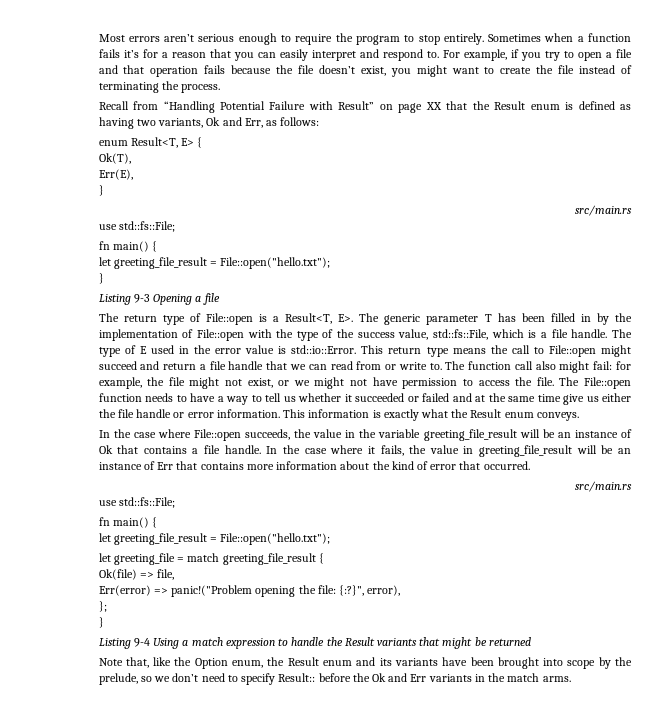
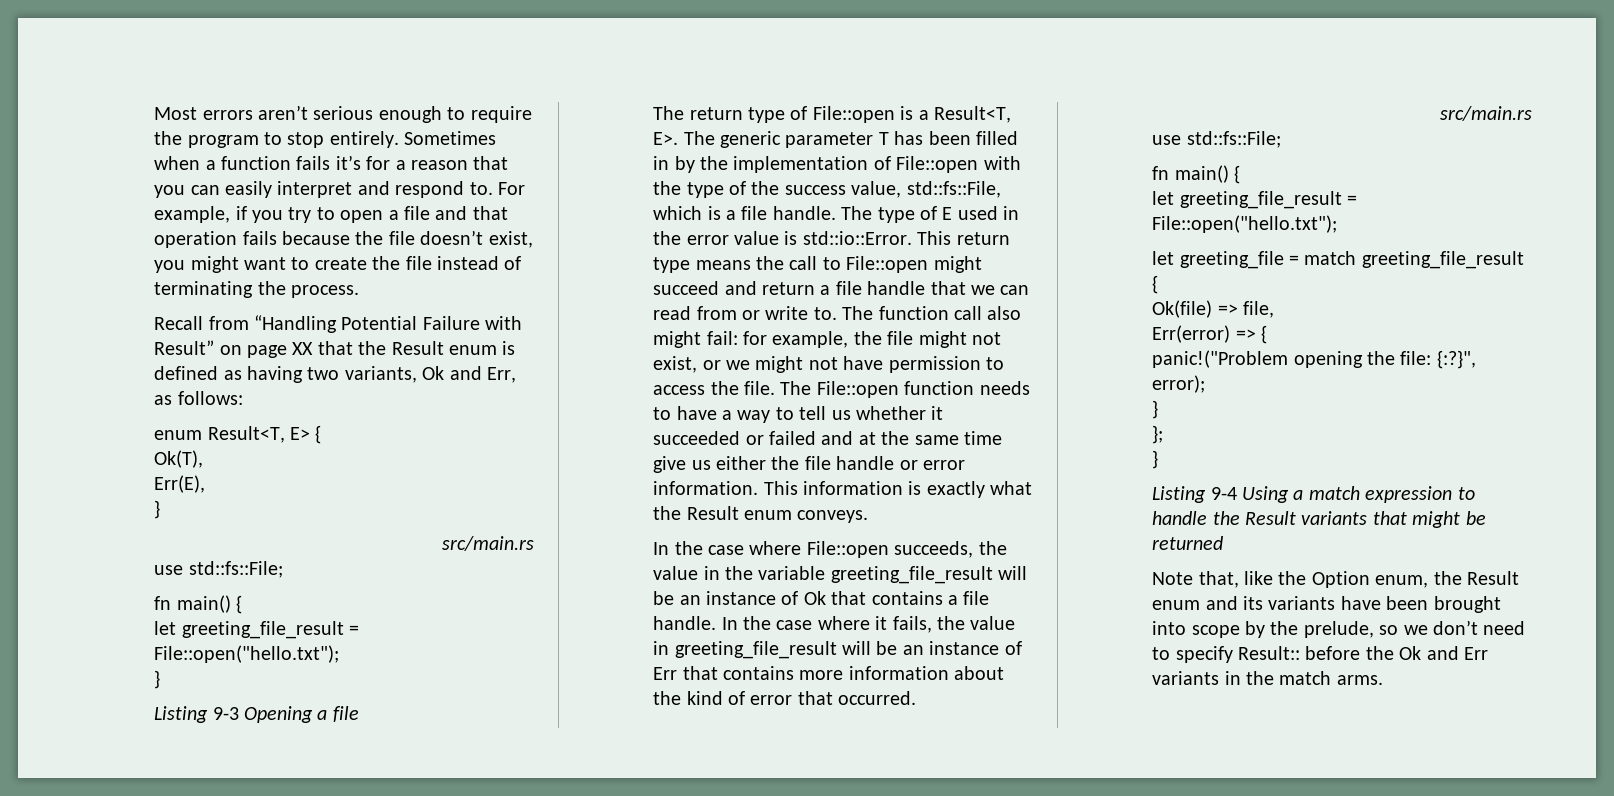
(168, 591) none -> [1261,325,1268,344] { //
[367,585,401,596] error), -> [1152,375,1206,393] [1152,400,1159,419] error); // }

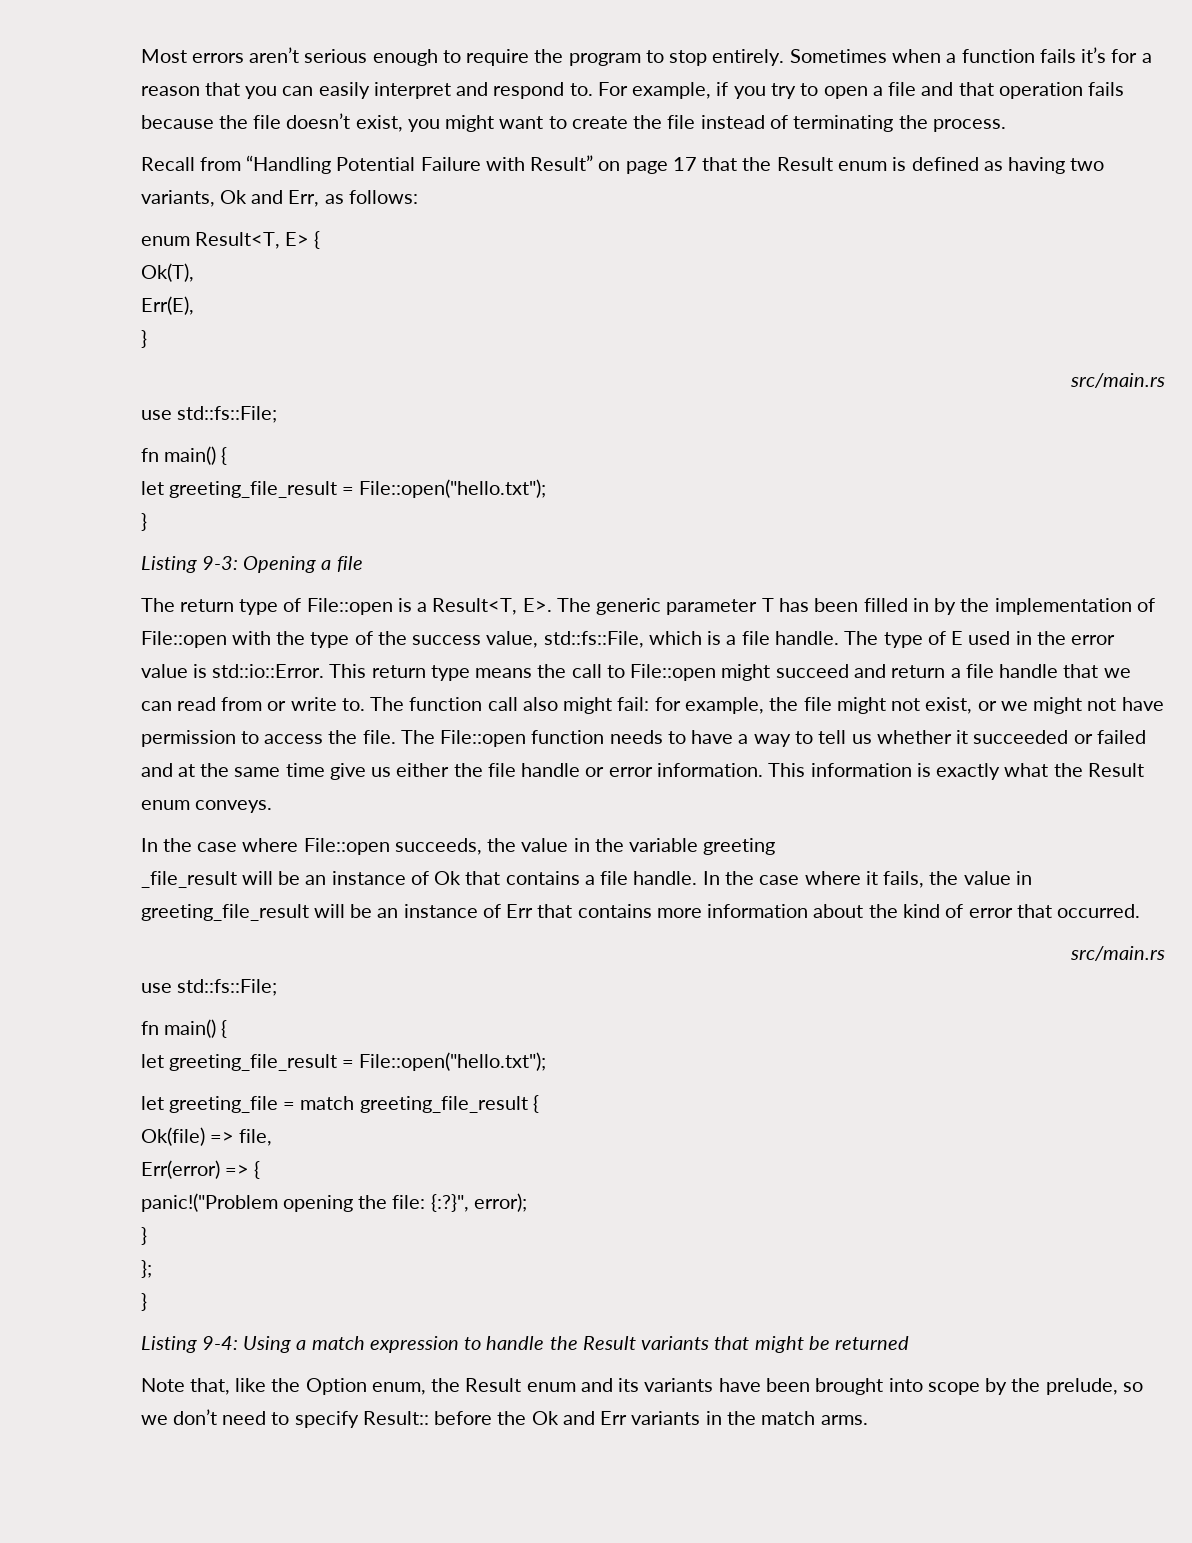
[292,342,314,355] XX -> [672,157,697,171] 17
[212,707,239,720] 9-3 -> [201,556,238,570] 9-3:
[830,566,993,584] greeting_file_result -> [703,838,776,855] [140,871,237,888] greeting // _file_result
[1210,487,1237,500] 9-4 -> [201,1336,238,1350] 9-4:

